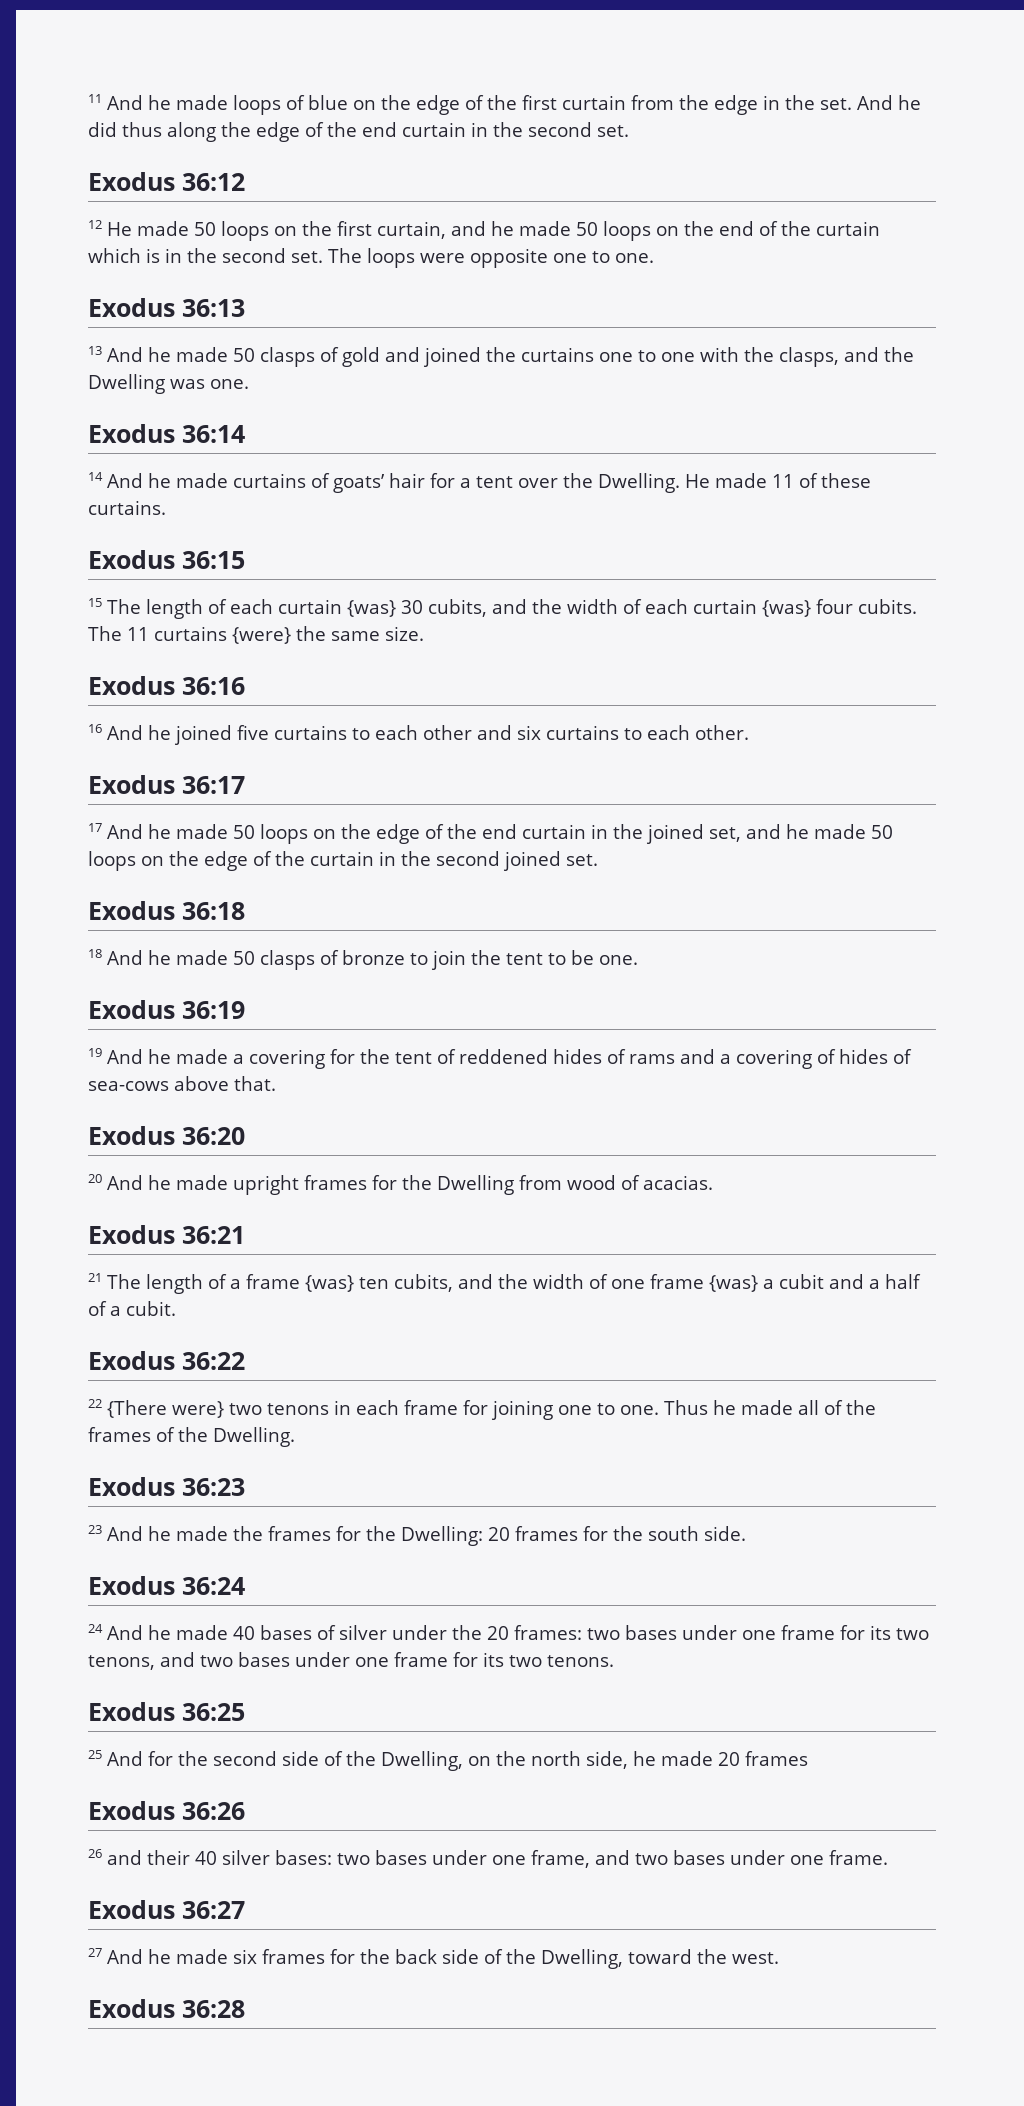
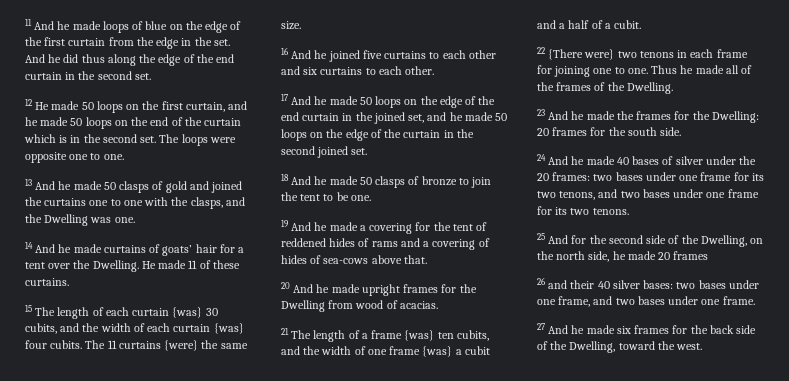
[88,172,245,191] // Exodus 36:12 -> (151, 76) none
[88,298,245,317] // Exodus 36:13 -> (124, 157) none
[88,424,245,443] // Exodus 36:14 -> (135, 220) none
[88,550,245,569] // Exodus 36:15 -> (69, 282) none
[88,676,245,695] // Exodus 36:16 -> (301, 25) none
[88,775,245,794] // Exodus 36:17 -> (435, 70) none
[88,901,245,920] // Exodus 36:18 -> (368, 151) none
[88,1000,245,1019] // Exodus 36:19 -> (371, 198) none
[88,1126,245,1145] // Exodus 36:20 -> (427, 259) none
[88,1225,245,1244] // Exodus 36:21 -> (438, 305) none
[88,1351,245,1370] // Exodus 36:22 -> (642, 24) none
[88,1477,245,1496] // Exodus 36:23 -> (673, 88) none
[88,1576,245,1595] // Exodus 36:24 -> (682, 131) none
[88,1702,245,1721] // Exodus 36:25 -> (629, 211) none
[88,1801,245,1820] // Exodus 36:26 -> (709, 255) none
[88,1900,245,1919] // Exodus 36:27 -> (755, 300) none
[88,1999,245,2018] // Exodus 36:28 -> (703, 346) none

